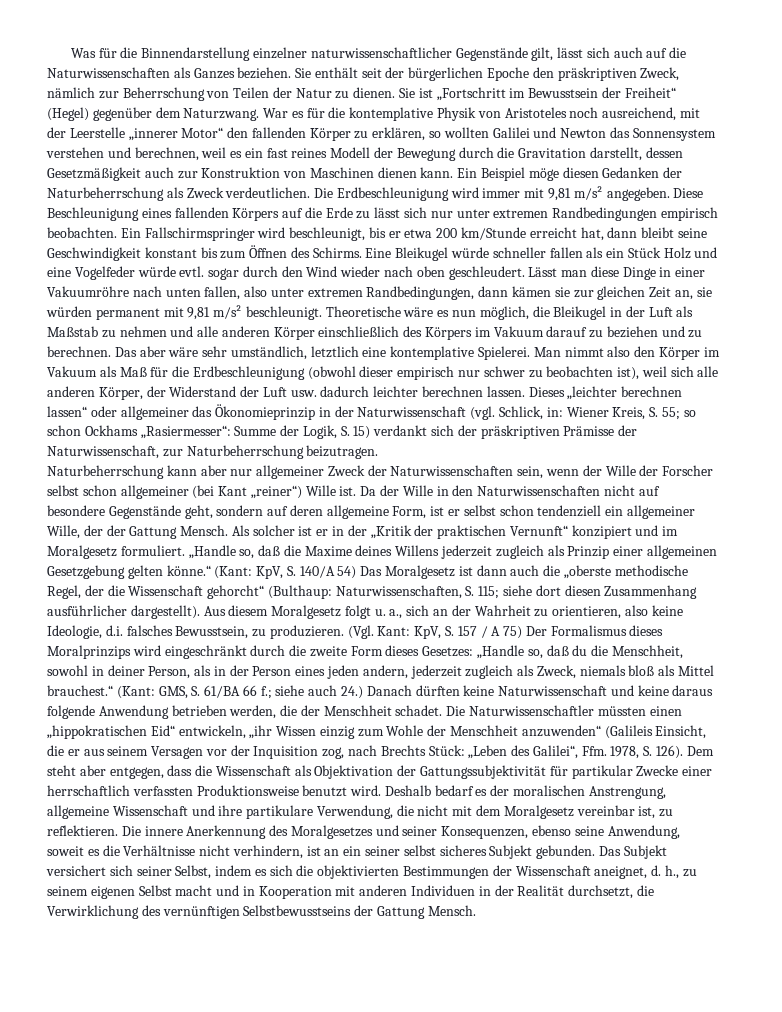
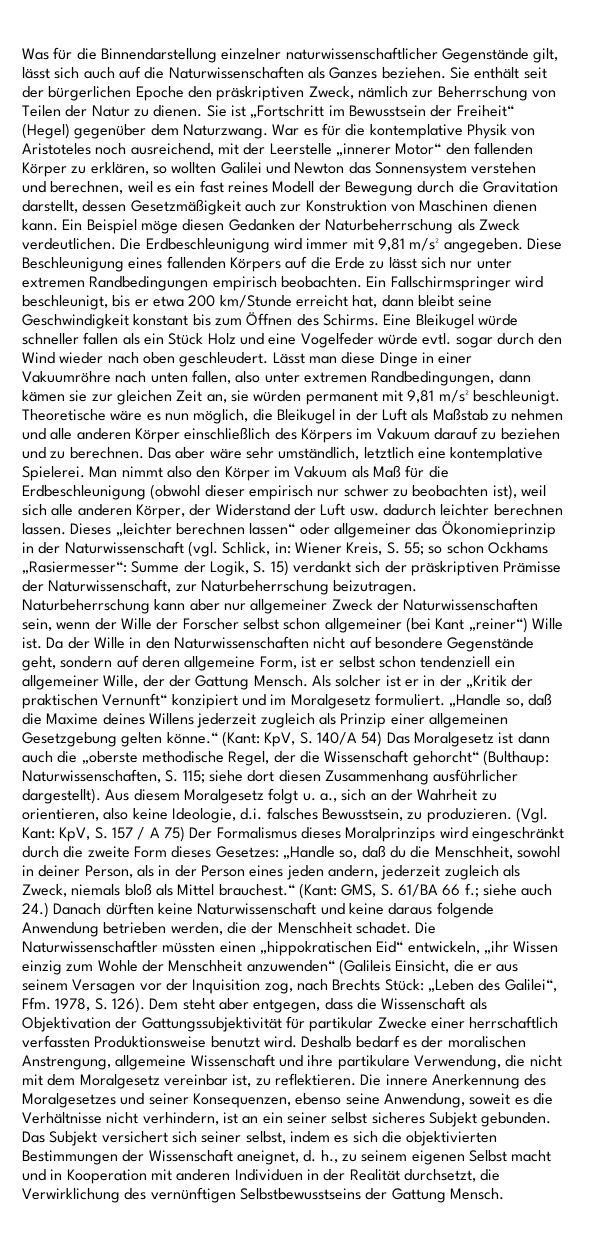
[175,865,212,879] Selbst, -> [245,1131,286,1144] selbst,

